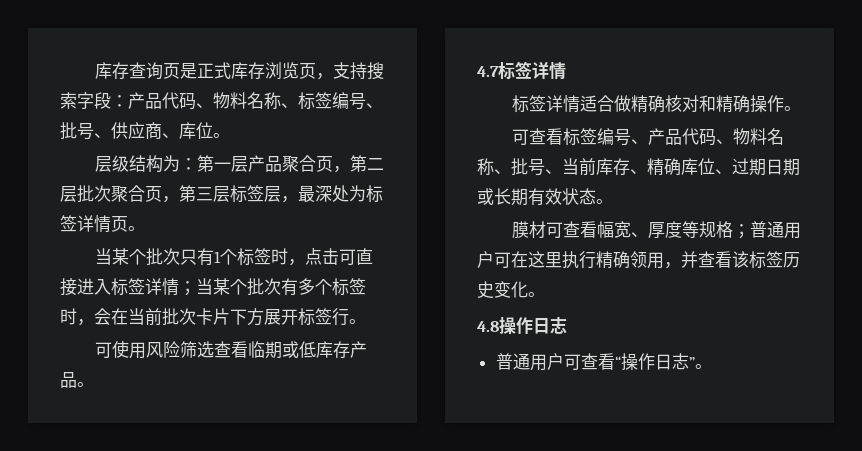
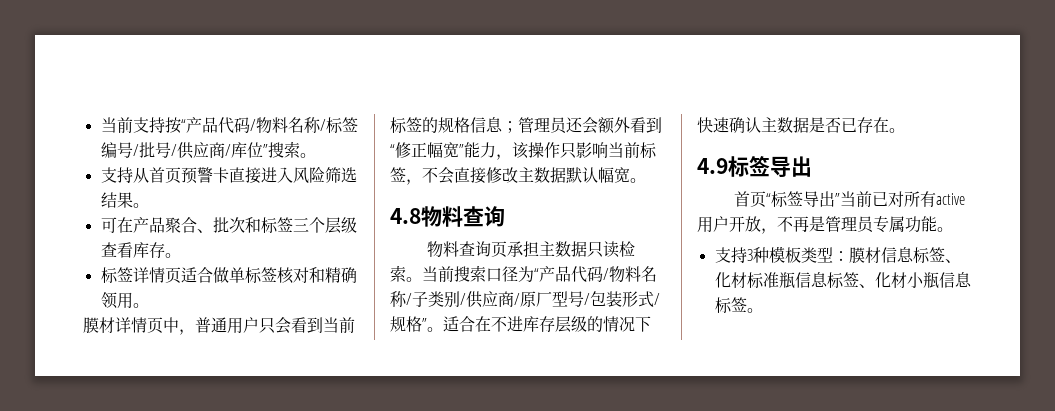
[95,62,385,80] [60,92,383,110] [60,122,230,140] [95,155,385,173] [60,185,383,203] [60,215,145,233] [95,248,374,266] [60,278,366,296] [60,308,366,326] [95,340,368,359] [60,372,94,388] [477,61,566,80] [512,95,802,113] [512,128,785,146] [477,158,800,176] [477,188,613,206] [512,221,802,239] [477,251,800,269] [477,281,545,299] [477,317,567,335] [495,353,695,371] 库存查询页是正式库存浏览页，支持搜索字段：产品代码、物料名称、标签编号、批号、供应商、库位。 // 层级结构为：第一层产品聚合页，第二层批次聚合页，第三层标签层，最深处为标签详情页。 // 当某个批次只有1个标签时，点击可直接进入标签详情；当某个批次有多个标签时，会在当前批次卡片下方展开标签行。 // 可使用风险筛选查看临期或低库存产品。 // 4.7标签详情 // 标签详情适合做精确核对和精确操作。 // 可查看标签编号、产品代码、物料名称、批号、当前库存、精确库位、过期日期或长期有效状态。 // 膜材可查看幅宽、厚度等规格；普通用户可在这里执行精确领用，并查看该标签历史变化。 // 4.8操作日志 // 普通用户可查看“操作日志” -> [100,117,358,134] [100,141,316,159] [100,167,357,184] [100,192,149,208] [100,217,357,234] [100,242,181,258] [100,267,357,284] [100,292,149,309] [83,317,355,335] [390,117,662,134] [390,142,657,160] [390,167,646,185] [390,206,505,227] [427,241,636,258] [390,265,657,283] [390,291,660,308] [390,316,651,333] [697,117,905,133] [697,156,812,177] [734,191,966,208] [697,216,953,234] [714,246,961,264] [714,272,972,289] [714,297,747,314] 当前支持按“产品代码/物料名称/标签编号/批号/供应商/库位”搜索。 // 支持从首页预警卡直接进入风险筛选结果。 // 可在产品聚合、批次和标签三个层级查看库存。 // 标签详情页适合做单标签核对和精确领用。 // 膜材详情页中，普通用户只会看到当前标签的规格信息；管理员还会额外看到“修正幅宽”能力，该操作只影响当前标签，不会直接修改主数据默认幅宽。 // 4.8物料查询 // 物料查询页承担主数据只读检索。当前搜索口径为“产品代码/物料名称/子类别/供应商/原厂型号/包装形式/规格”。适合在不进库存层级的情况下快速确认主数据是否已存在。 // 4.9标签导出 // 首页“标签导出”当前已对所有active用户开放，不再是管理员专属功能。 // 支持3种模板类型：膜材信息标签、化材标准瓶信息标签、化材小瓶信息标签

